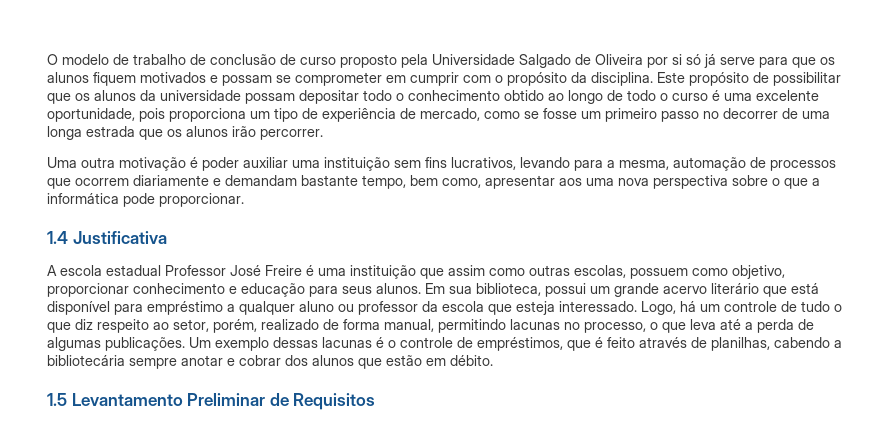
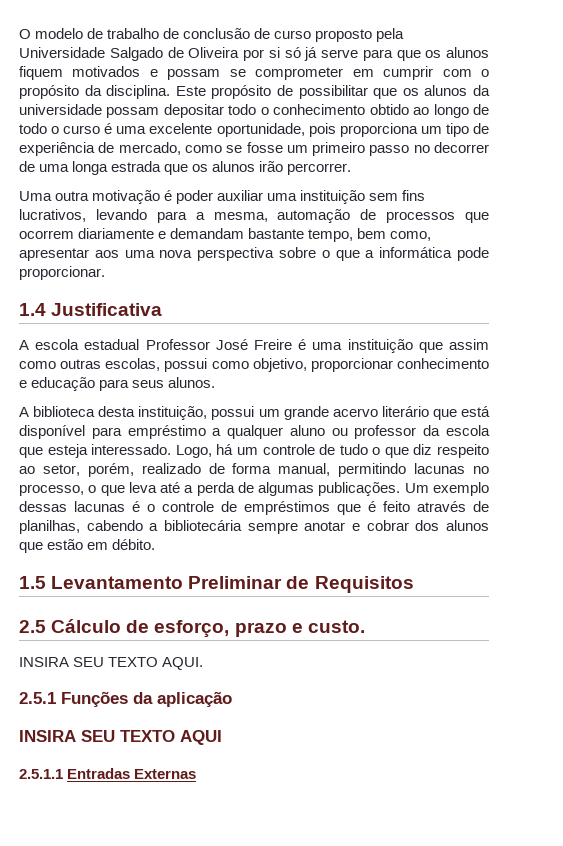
[630,268,688,279] possuem -> [164,358,208,372] possui
[425,283,541,296] Em sua biblioteca, -> [19,406,208,420] // A biblioteca desta instituição,
[477,337,563,351] empréstimos, -> [244,501,330,515] empréstimos
(376, 401) none -> [19,619,365,638] [19,657,204,670] [19,691,232,707] [19,730,222,745] [19,768,197,779] // 2.5 Cálculo de esforço, prazo e custo. // INSIRA SEU TEXTO AQUI. // 2.5.1 Funções da aplicação // INSIRA SEU TEXTO AQUI // 2.5.1.1 Entradas Externas

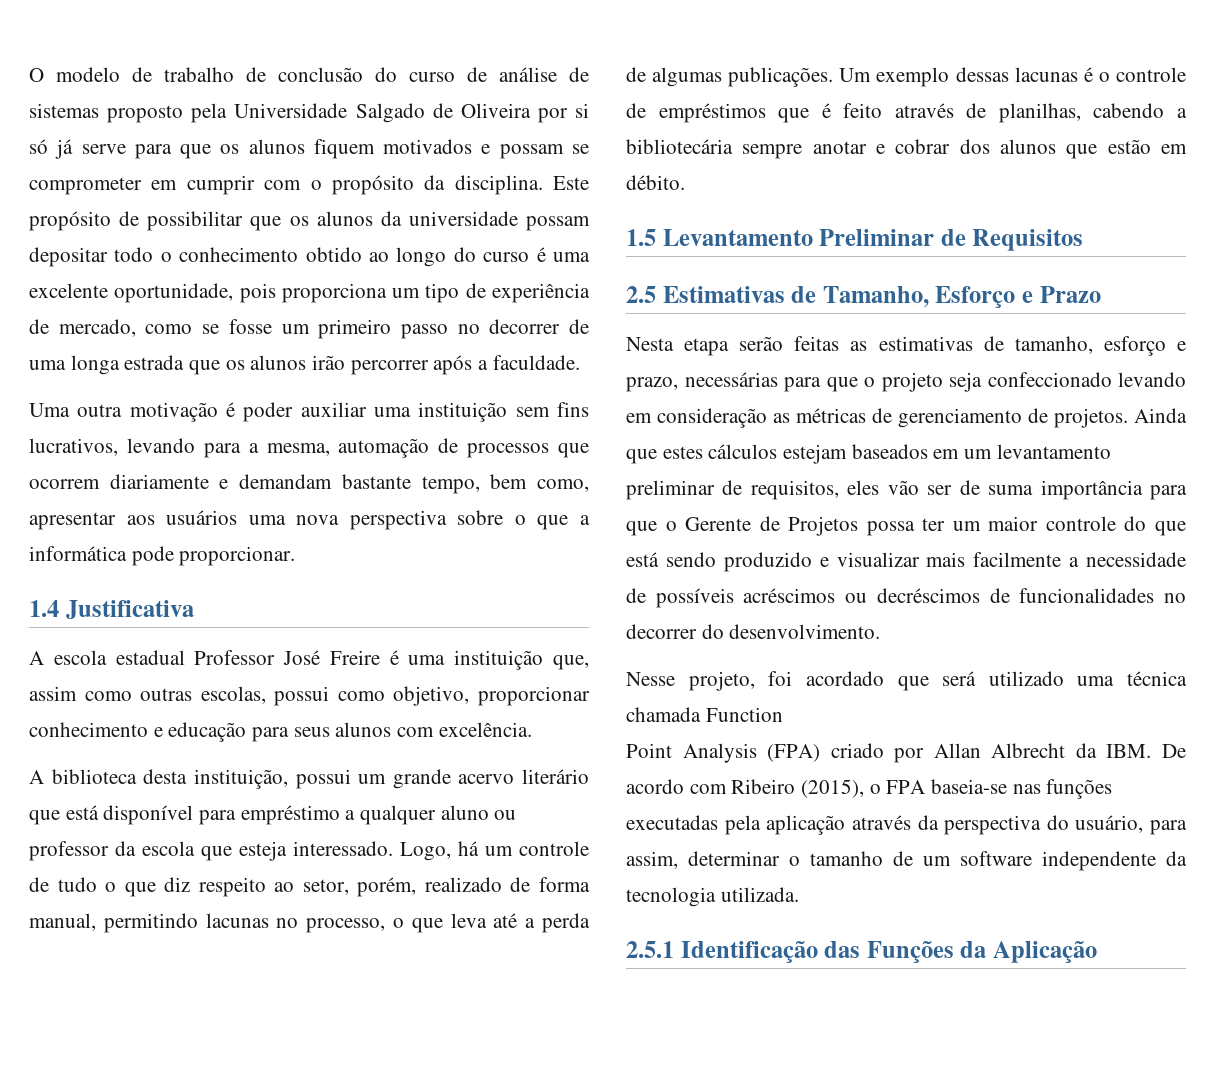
[254,28,312,39] de curso -> [375,67,589,82] [29,103,99,118] do curso de análise de sistemas
[473,104,490,115] [19,123,60,134] de todo o -> [453,247,476,262] do
[287,163,352,175] percorrer. -> [350,355,580,375] percorrer após a faculdade.
(119, 254) none -> [166,510,238,525] usuários
[418,342,443,353] que -> [553,655,589,670] que,
[168,377,216,388] alunos. -> [335,722,532,737] alunos com excelência.
[51,619,365,638] [19,657,204,670] [19,691,232,707] [19,730,222,745] [19,768,197,779] Cálculo de esforço, prazo e custo. // INSIRA SEU TEXTO AQUI. // 2.5.1 Funções da aplicação // INSIRA SEU TEXTO AQUI // 2.5.1.1 Entradas Externas -> [662,286,1101,309] [626,336,1186,356] [626,372,1186,392] [626,408,1187,428] [626,444,1111,464] [626,480,1187,500] [626,516,1186,536] [626,552,1186,572] [626,588,1186,608] [626,624,881,639] [626,671,1187,691] [626,707,783,722] [626,743,1186,763] [626,779,1113,799] [626,815,1187,835] [626,851,1187,871] [626,887,799,907] [626,941,1098,964] Estimativas de Tamanho, Esforço e Prazo // Nesta etapa serão feitas as estimativas de tamanho, esforço e prazo, necessárias para que o projeto seja confeccionado levando em consideração as métricas de gerenciamento de projetos. Ainda que estes cálculos estejam baseados em um levantamento preliminar de requisitos, eles vão ser de suma importância para que o Gerente de Projetos possa ter um maior controle do que está sendo produzido e visualizar mais facilmente a necessidade de possíveis acréscimos ou decréscimos de funcionalidades no decorrer do desenvolvimento. // Nesse projeto, foi acordado que será utilizado uma técnica chamada Function // Point Analysis (FPA) criado por Allan Albrecht da IBM. De acordo com Ribeiro (2015), o FPA baseia-se nas funções executadas pela aplicação através da perspectiva do usuário, para assim, determinar o tamanho de um software independente da tecnologia utilizada. // 2.5.1 Identificação das Funções da Aplicação

